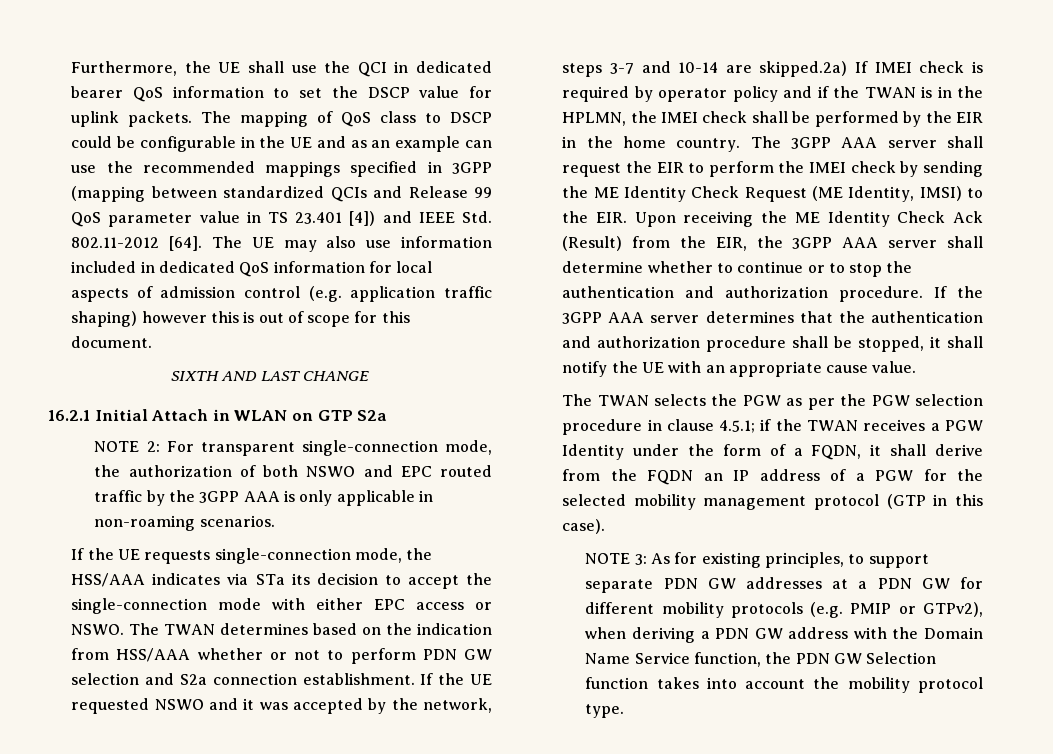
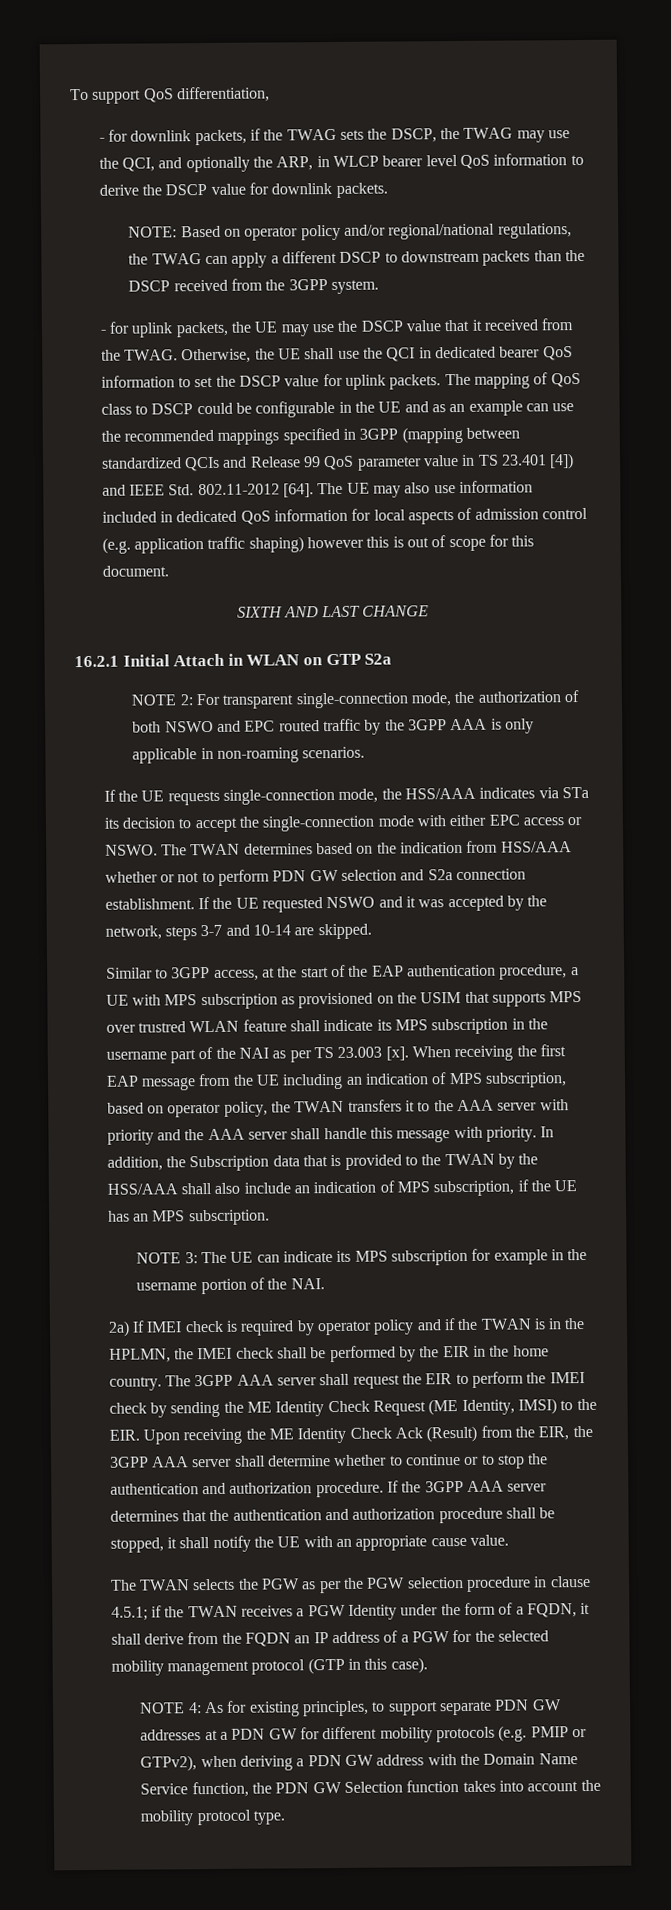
[71,61,178,76] Furthermore, -> [70,86,270,104] [98,127,570,146] [98,153,584,173] [98,182,388,198] [128,223,572,241] [128,249,585,268] [128,278,379,295] [99,318,574,338] [100,348,252,364] To support QoS differentiation, // - for downlink packets, if the TWAG sets the DSCP, the TWAG may use the QCI, and optionally the ARP, in WLCP bearer level QoS information to derive the DSCP value for downlink packets. // NOTE: Based on operator policy and/or regional/national regulations, the TWAG can apply a different DSCP to downstream packets than the DSCP received from the 3GPP system. // - for uplink packets, the UE may use the DSCP value that it received from the TWAG. Otherwise,
[759,61,848,77] skipped.2a) -> [317,923,372,940] [105,964,579,981] [105,991,583,1010] [105,1018,548,1035] [105,1044,566,1064] [105,1072,567,1091] [106,1099,569,1118] [106,1126,555,1145] [106,1153,539,1172] [106,1179,578,1197] [107,1209,270,1226] [136,1248,588,1266] [136,1277,325,1295] [107,1320,130,1337] skipped. // Similar to 3GPP access, at the start of the EAP authentication procedure, a UE with MPS subscription as provisioned on the USIM that supports MPS over trustred WLAN feature shall indicate its MPS subscription in the username part of the NAI as per TS 23.003 [x]. When receiving the first EAP message from the UE including an indication of MPS subscription, based on operator policy, the TWAN transfers it to the AAA server with priority and the AAA server shall handle this message with priority. In addition, the Subscription data that is provided to the TWAN by the HSS/AAA shall also include an indication of MPS subscription, if the UE has an MPS subscription. // NOTE 3: The UE can indicate its MPS subscription for example in the username portion of the NAI. // 2a)
[634,554,647,565] 3: -> [187,1702,202,1714] 4:

